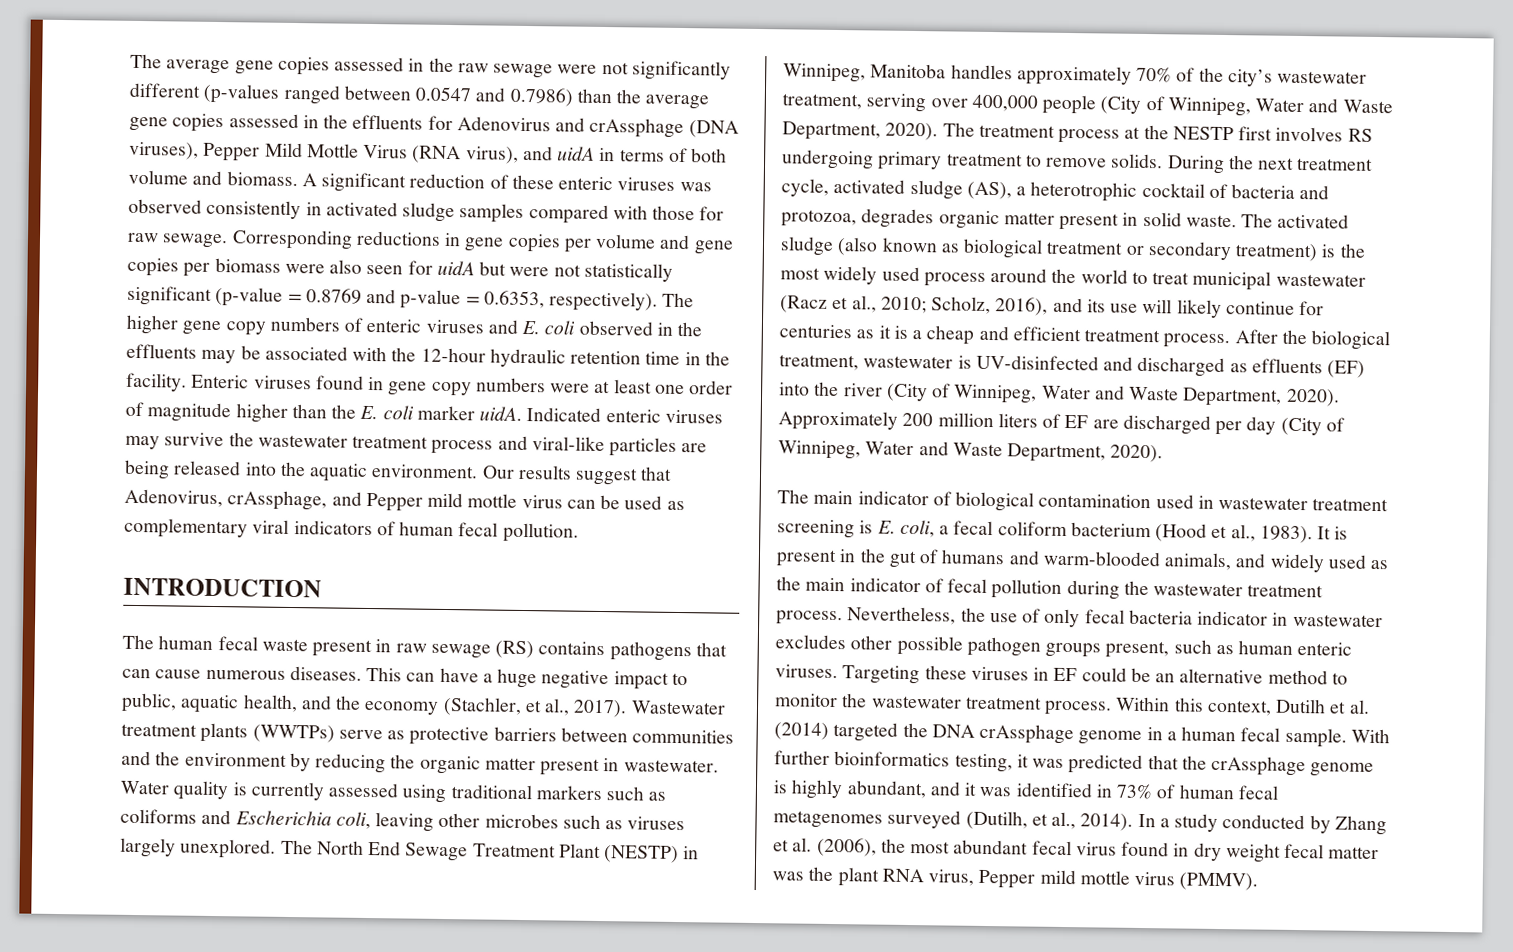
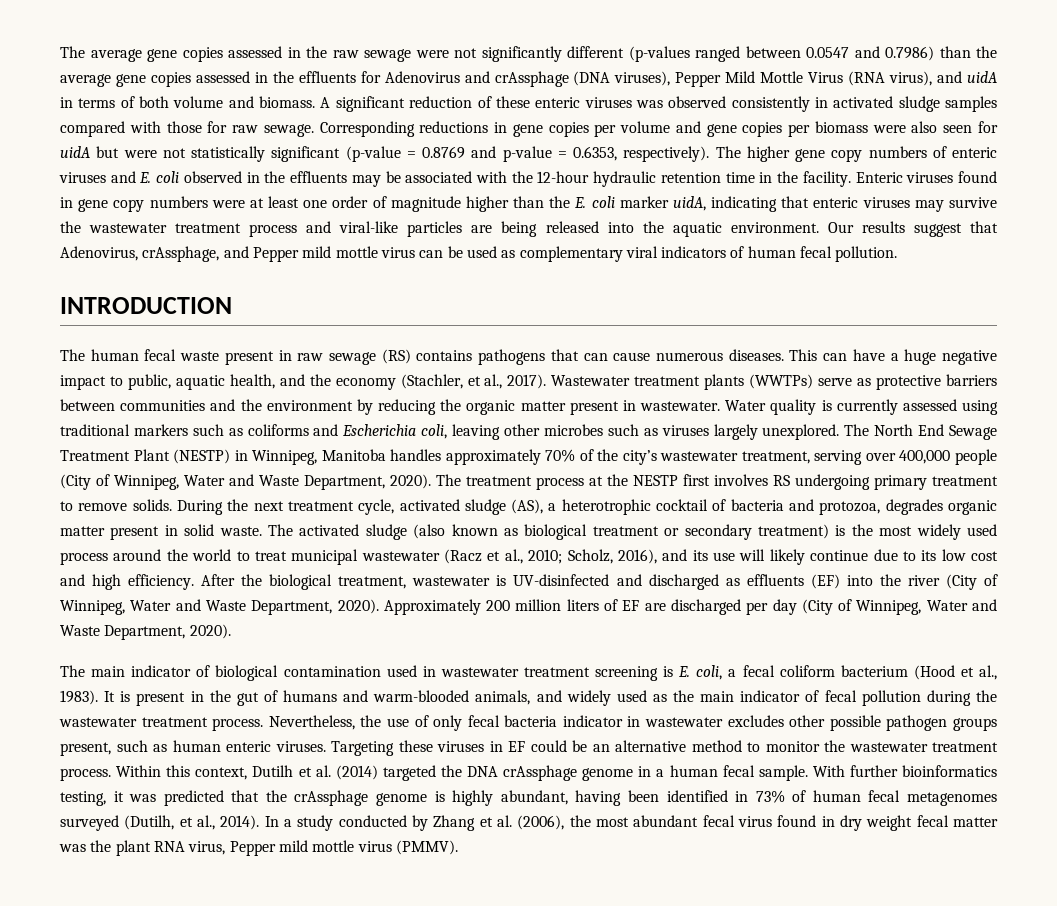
[479,406,602,422] uidA. Indicated -> [672,196,810,212] uidA, indicating that
[1299,300,1325,316] [779,324,1231,349] for centuries as it is a cheap and efficient treatment process. -> [873,549,998,561] [60,574,195,590] due to its low cost and high efficiency.
[929,781,1013,797] and it was -> [575,790,659,806] having been

